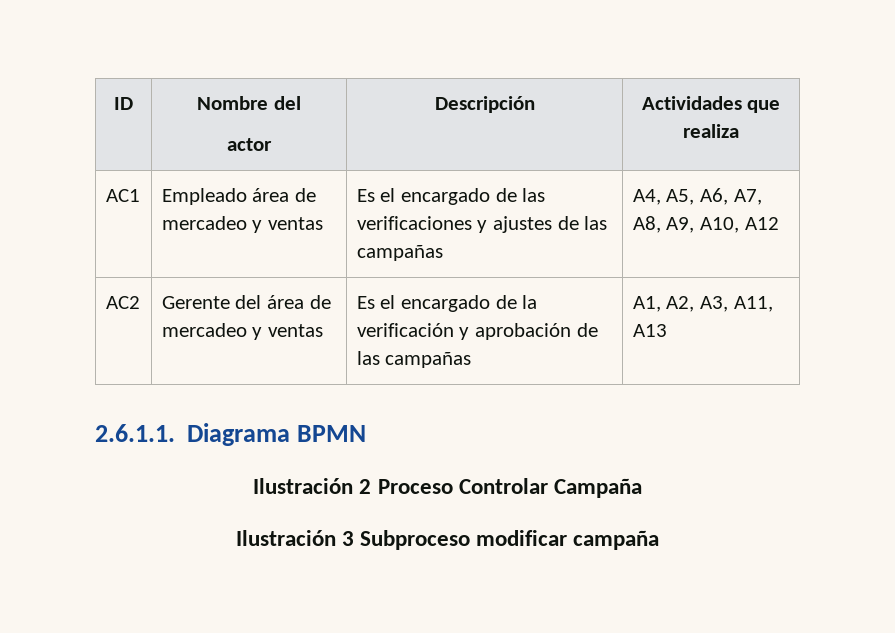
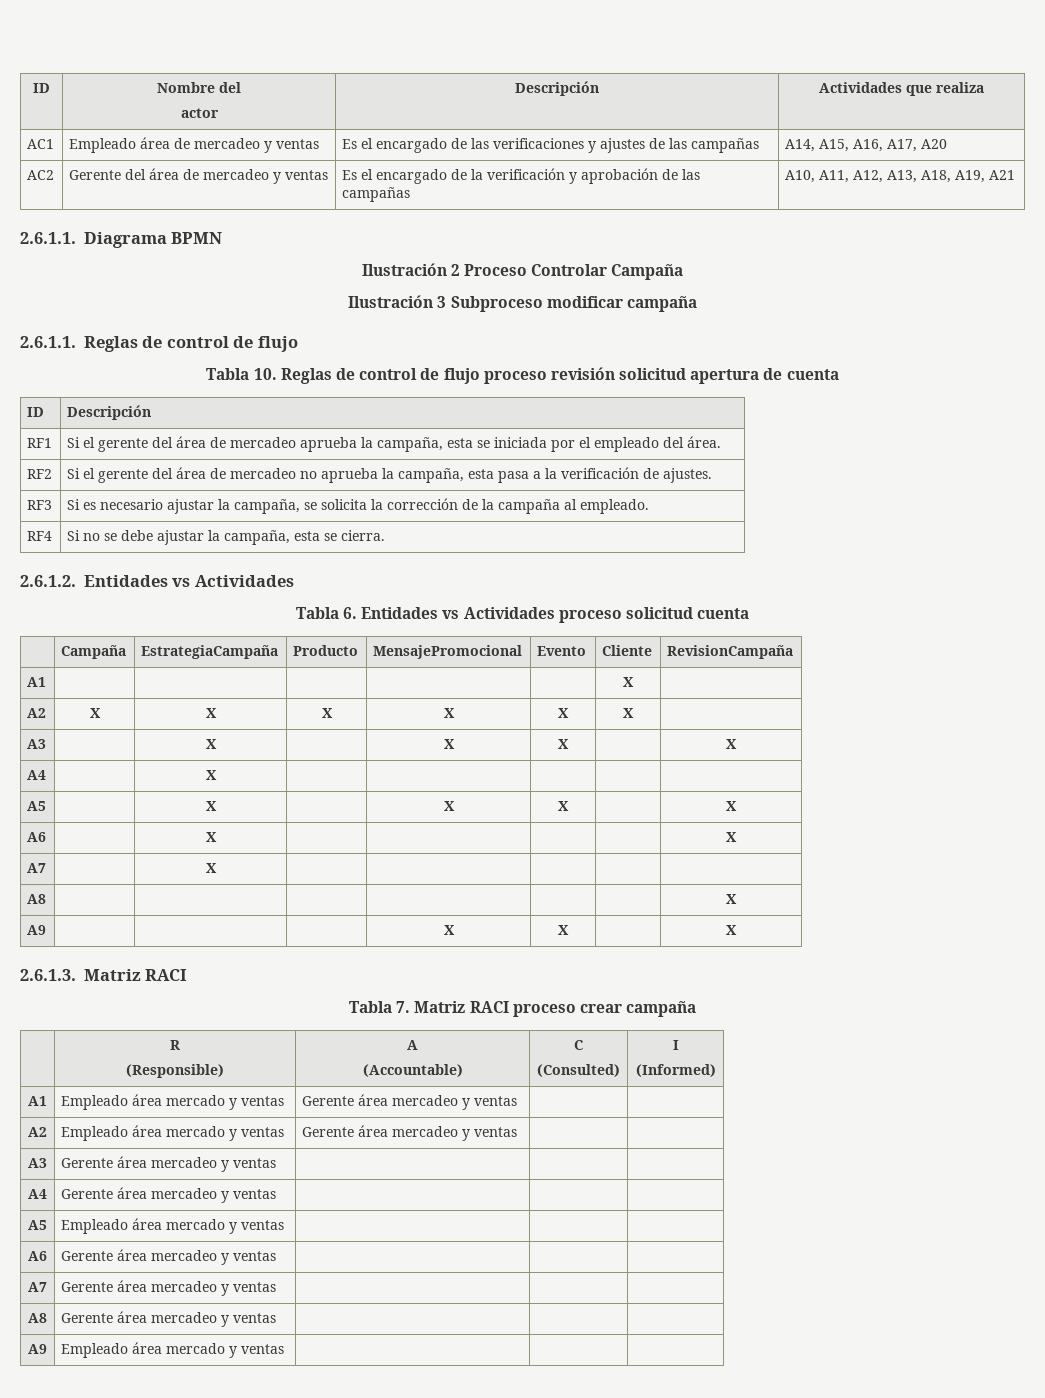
[632,188,762,205] [632,216,779,233] A4, A5, A6, A7, A8, A9, A10, A12 -> [785,139,948,152] A14, A15, A16, A17, A20
[632,296,773,312] [632,324,667,337] A1, A2, A3, A11, A13 -> [785,170,1016,183] A10, A11, A12, A13, A18, A19, A21
(660, 540) none -> [20,336,298,352] [206,367,839,384] [27,407,45,417] [67,405,152,420] [27,438,53,448] [67,436,722,452] [27,469,53,479] [67,467,713,483] [27,500,53,510] [67,498,650,514] [27,531,53,541] [67,530,386,545] [20,575,294,587] [295,607,750,623] [61,645,127,659] [141,645,279,659] [293,645,359,656] [373,645,523,659] [537,646,587,656] [602,645,653,656] [667,645,794,659] [27,677,47,687] [623,677,634,687] [27,708,47,718] [89,708,101,718] [205,708,217,718] [321,708,333,718] [443,708,455,718] [558,708,569,718] [623,708,634,718] [27,739,47,749] [205,739,217,749] [443,739,455,749] [558,739,569,749] [726,739,737,749] [27,770,47,780] [205,770,217,780] [27,801,47,811] [205,801,217,811] [443,801,455,811] [558,801,569,811] [726,801,737,811] [27,832,47,842] [205,832,217,842] [726,832,737,842] [27,863,47,873] [205,863,217,873] [27,894,47,904] [726,894,737,904] [27,925,47,935] [443,925,455,935] [558,925,569,935] [726,925,737,935] [20,969,188,981] [348,1001,697,1017] [170,1040,180,1050] [126,1064,224,1078] [407,1040,418,1050] [362,1064,463,1077] [574,1040,583,1050] [537,1064,620,1077] [672,1040,679,1050] [635,1064,716,1077] [28,1096,47,1106] [61,1094,285,1110] [302,1094,518,1110] [28,1127,47,1137] [61,1125,285,1141] [302,1125,518,1141] [28,1158,47,1168] [61,1156,277,1172] [28,1189,47,1199] [61,1187,277,1203] [28,1220,47,1230] [61,1218,285,1234] [28,1251,47,1261] [61,1249,277,1265] [28,1282,47,1292] [61,1280,277,1296] [28,1313,47,1323] [61,1311,277,1327] [28,1344,47,1354] [61,1342,285,1358] // 2.6.1.1. Reglas de control de flujo // Tabla 10. Reglas de control de flujo proceso revisión solicitud apertura de cuenta // ID | Descripción // RF1 | Si el gerente del área de mercadeo aprueba la campaña, esta se iniciada por el empleado del área. // RF2 | Si el gerente del área de mercadeo no aprueba la campaña, esta pasa a la verificación de ajustes. // RF3 | Si es necesario ajustar la campaña, se solicita la corrección de la campaña al empleado. // RF4 | Si no se debe ajustar la campaña, esta se cierra. // 2.6.1.2. Entidades vs Actividades // Tabla 6. Entidades vs Actividades proceso solicitud cuenta // | Campaña | EstrategiaCampaña | Producto | MensajePromocional | Evento | Cliente | RevisionCampaña // A1 | | | | | | X | // A2 | X | X | X | X | X | X | // A3 | | X | | X | X | | X // A4 | | X | | | | | // A5 | | X | | X | X | | X // A6 | | X | | | | | X // A7 | | X | | | | | // A8 | | | | | | | X // A9 | | | | X | X | | X // 2.6.1.3. Matriz RACI // Tabla 7. Matriz RACI proceso crear campaña // | R // (Responsible) | A // (Accountable) | C // (Consulted) | I // (Informed) // A1 | Empleado área mercado y ventas | Gerente área mercadeo y ventas | | // A2 | Empleado área mercado y ventas | Gerente área mercadeo y ventas | | // A3 | Gerente área mercadeo y ventas | | | // A4 | Gerente área mercadeo y ventas | | | // A5 | Empleado área mercado y ventas | | | // A6 | Gerente área mercadeo y ventas | | | // A7 | Gerente área mercadeo y ventas | | | // A8 | Gerente área mercadeo y ventas | | | // A9 | Empleado área mercado y ventas | | |

